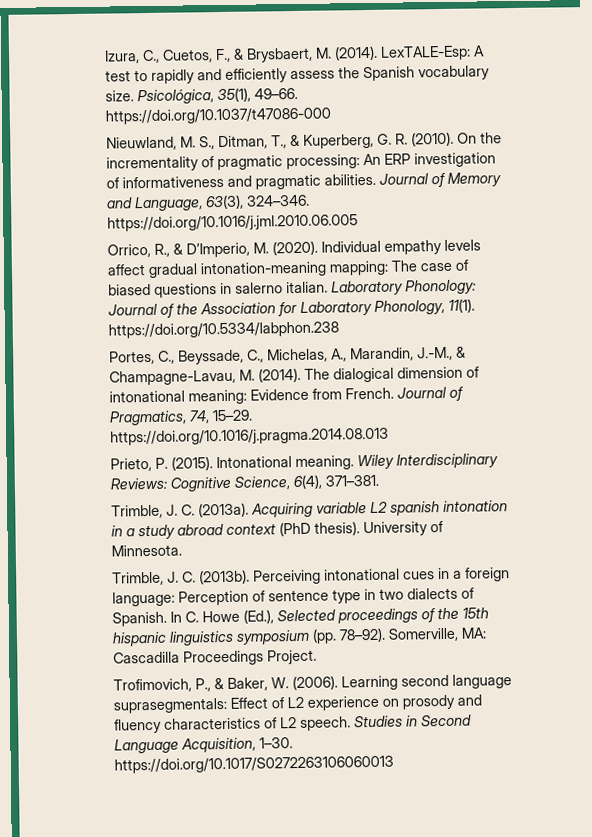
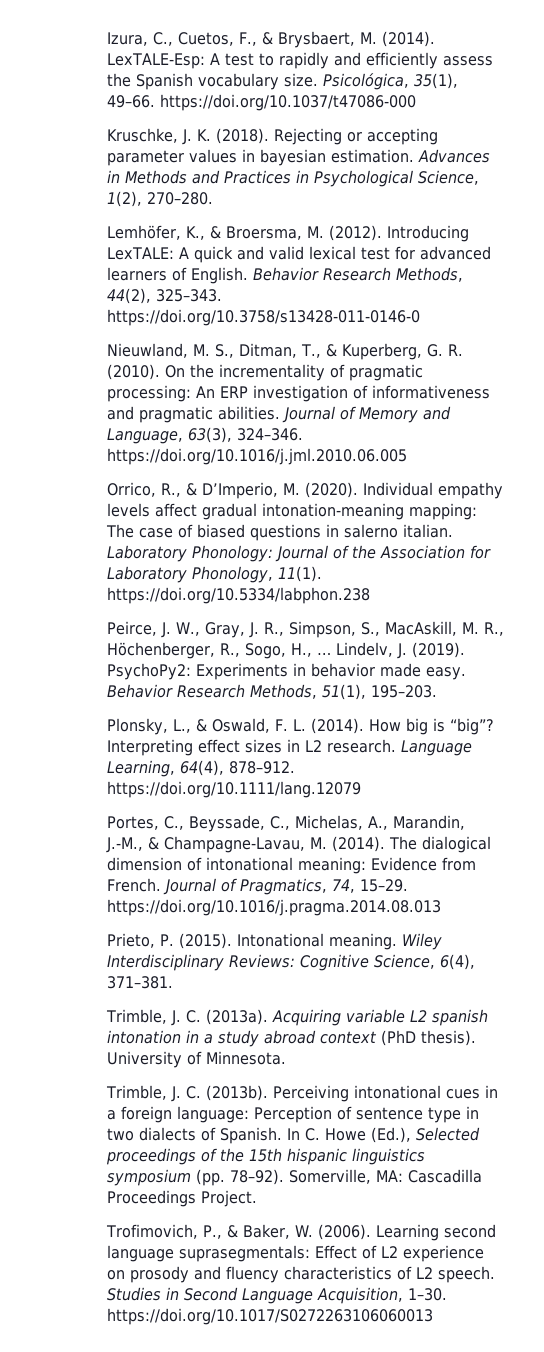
(331, 116) none -> [106,128,438,145] [106,149,490,166] [106,170,479,187] [106,191,213,207] [106,225,469,242] [106,246,491,263] [106,267,463,284] [106,288,222,304] [106,309,420,326] // Kruschke, J. K. (2018). Rejecting or accepting parameter values in bayesian estimation. Advances in Methods and Practices in Psychological Science, 1(2), 270–280. // Lemhöfer, K., & Broersma, M. (2012). Introducing LexTALE: A quick and valid lexical test for advanced learners of English. Behavior Research Methods, 44(2), 325–343. https://doi.org/10.3758/s13428-011-0146-0
(339, 330) none -> [106,621,504,638] [106,642,465,659] [106,663,466,680] [106,684,437,700] [106,718,494,735] [106,739,472,756] [106,760,295,777] [106,781,361,798] // Peirce, J. W., Gray, J. R., Simpson, S., MacAskill, M. R., Höchenberger, R., Sogo, H., … Lindelv, J. (2019). PsychoPy2: Experiments in behavior made easy. Behavior Research Methods, 51(1), 195–203. // Plonsky, L., & Oswald, F. L. (2014). How big is “big”? Interpreting effect sizes in L2 research. Language Learning, 64(4), 878–912. https://doi.org/10.1111/lang.12079

